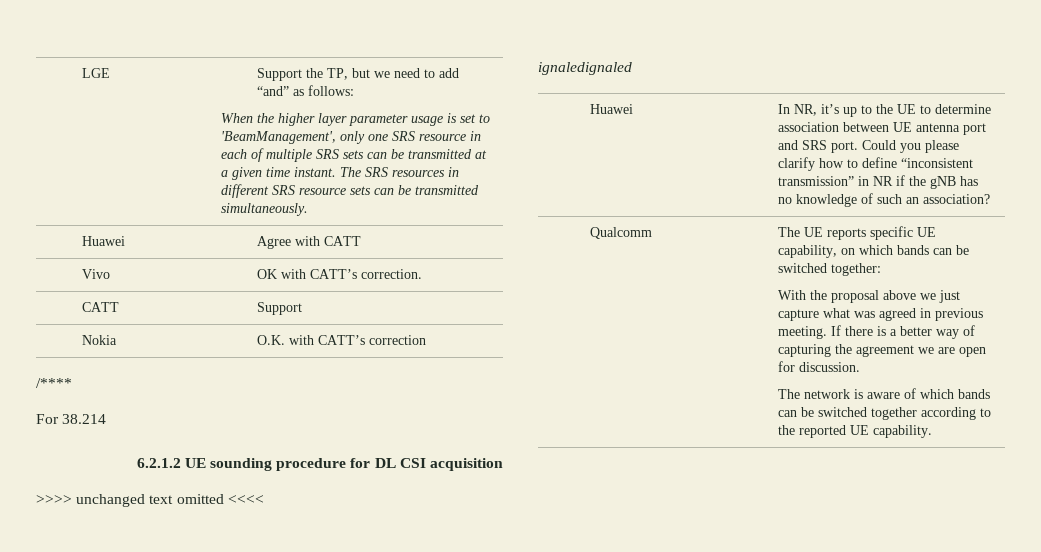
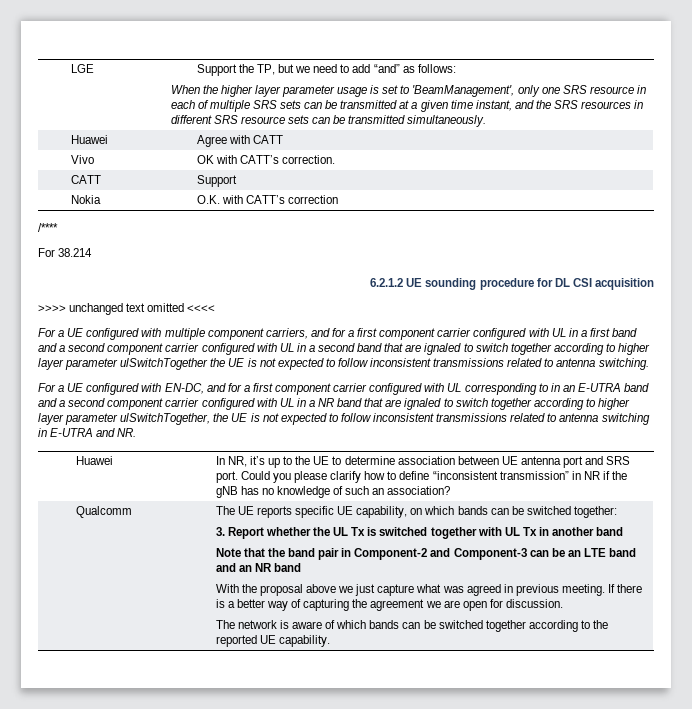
[294,167,362,177] instant. The -> [475,100,552,111] instant, and the
[538,62,632,75] ignaledignaled -> [38,328,638,340] [38,343,651,355] [38,358,649,370] [38,383,650,395] [38,398,631,410] [38,413,650,425] [38,428,137,437] For a UE configured with multiple component carriers, and for a first component carrier configured with UL in a first band and a second component carrier configured with UL in a second band that are ignaled to switch together according to higher layer parameter ulSwitchTogether the UE is not expected to follow inconsistent transmissions related to antenna switching. // For a UE configured with EN-DC, and for a first component carrier configured with UL corresponding to in an E-UTRA band and a second component carrier configured with UL in a NR band that are ignaled to switch together according to higher layer parameter ulSwitchTogether, the UE is not expected to follow inconsistent transmissions related to antenna switching in E-UTRA and NR.
(881, 269) none -> [215,527,624,539] [215,548,637,560] [215,563,301,572] // 3. Report whether the UL Tx is switched together with UL Tx in another band // Note that the band pair in Component-2 and Component-3 can be an LTE band and an NR band

